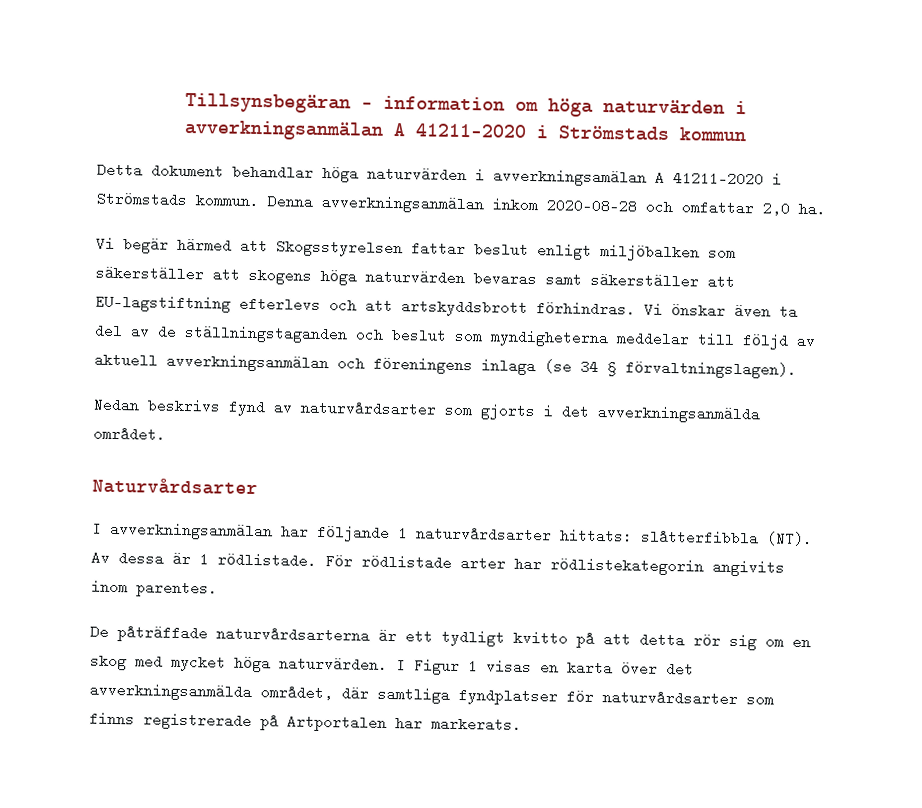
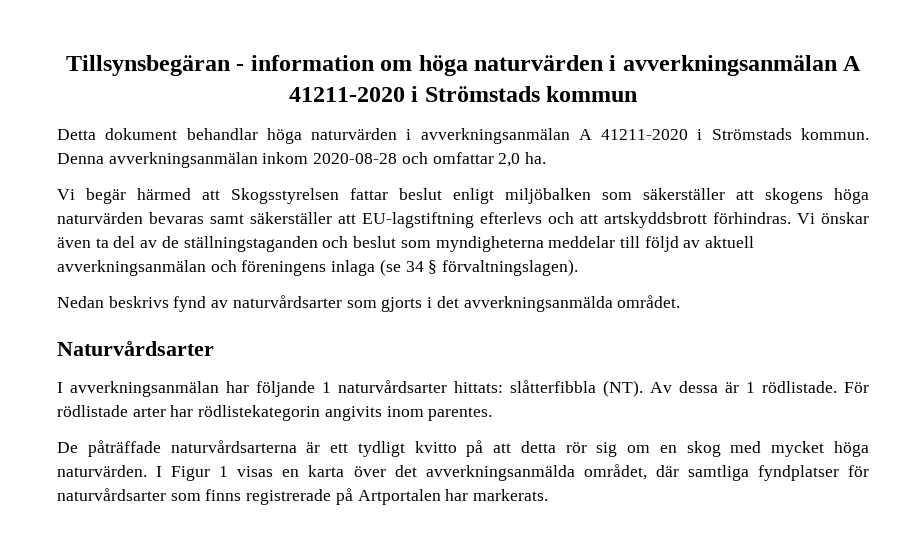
[493,168,647,187] avverkningsamälan -> [420,128,570,144] avverkningsanmälan

